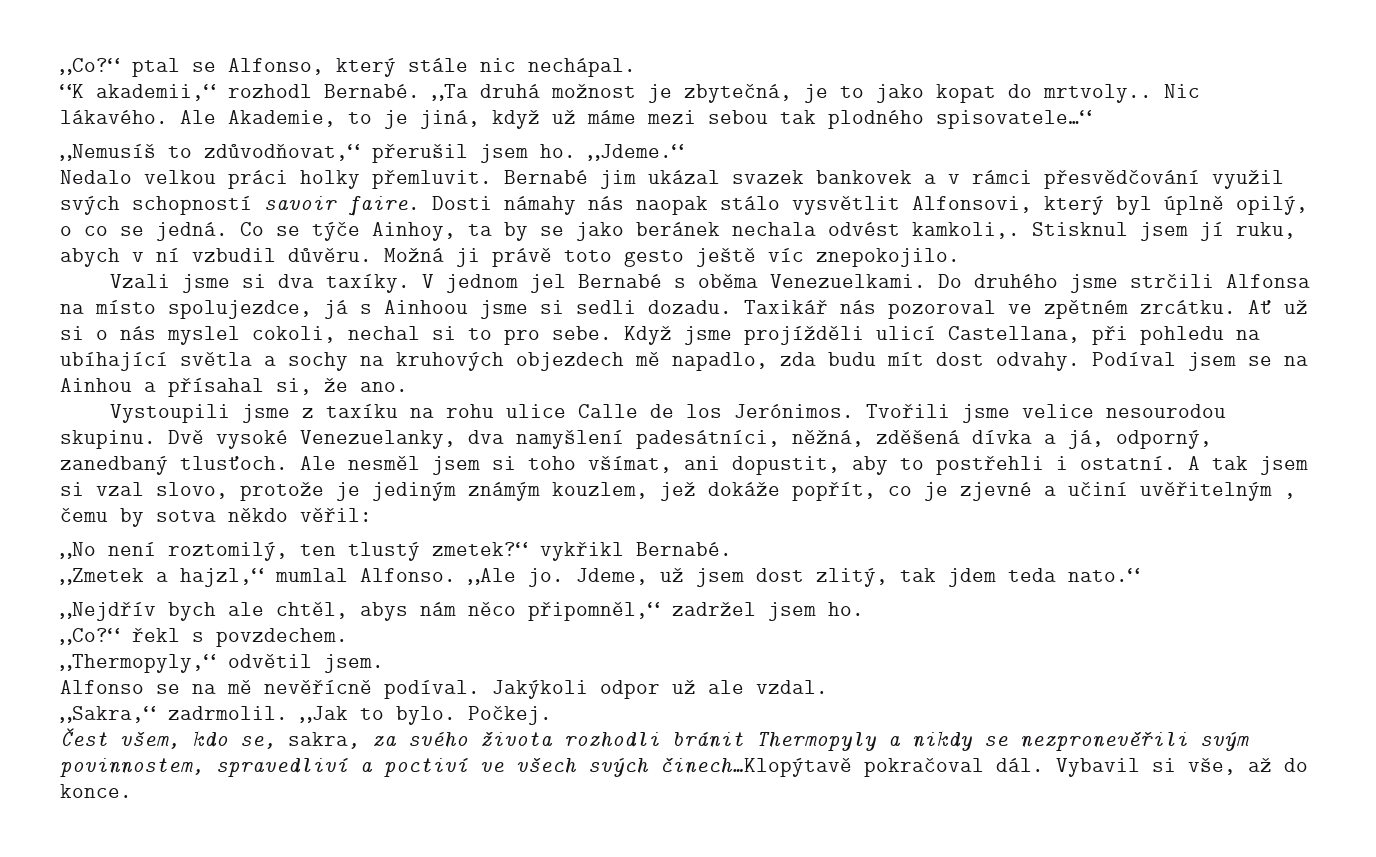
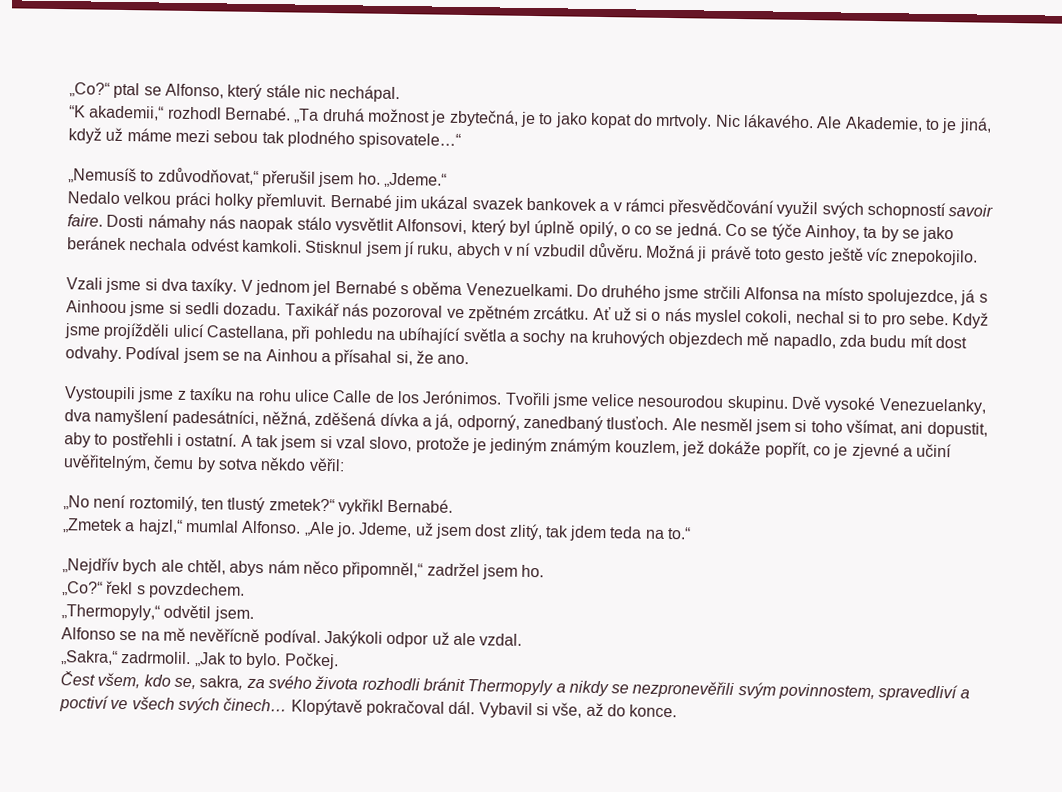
[1043,84,1152,103] mrtvoly.. -> [655,113,713,130] mrtvoly.
[912,222,1020,239] kamkoli,. -> [241,239,302,253] kamkoli.
[1140,482,1296,501] uvěřitelným , -> [63,454,151,472] uvěřitelným,
[1068,568,1140,582] nato.“ -> [644,527,692,540] na to.“
[660,758,852,777] činech…Klopýtavě -> [223,697,363,716] činech… Klopýtavě

